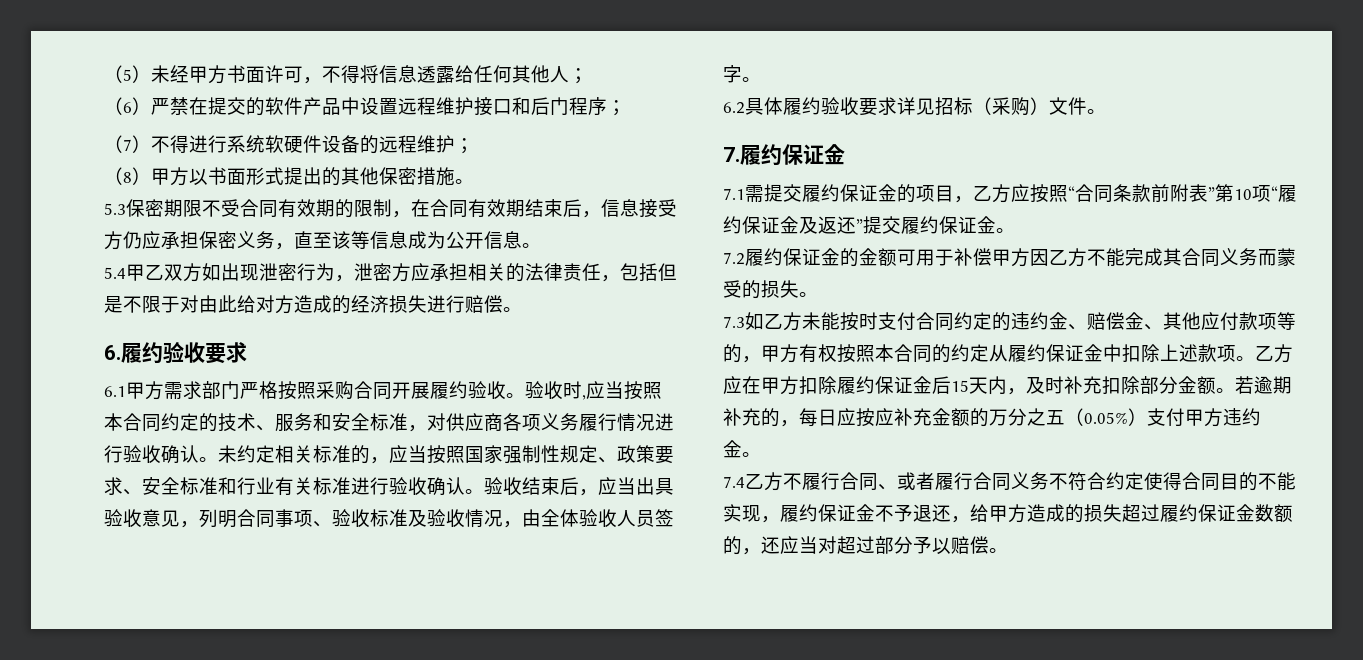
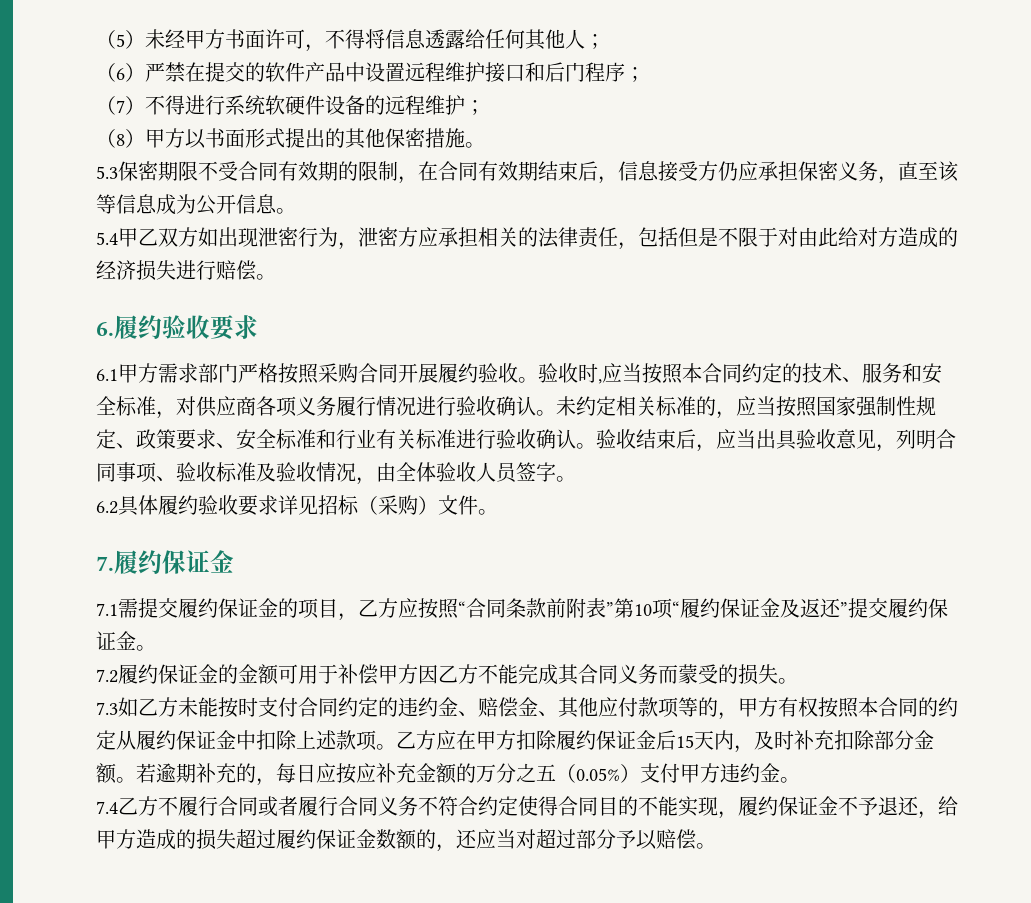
[878,484,897,490] 、 -> (258, 806) none

